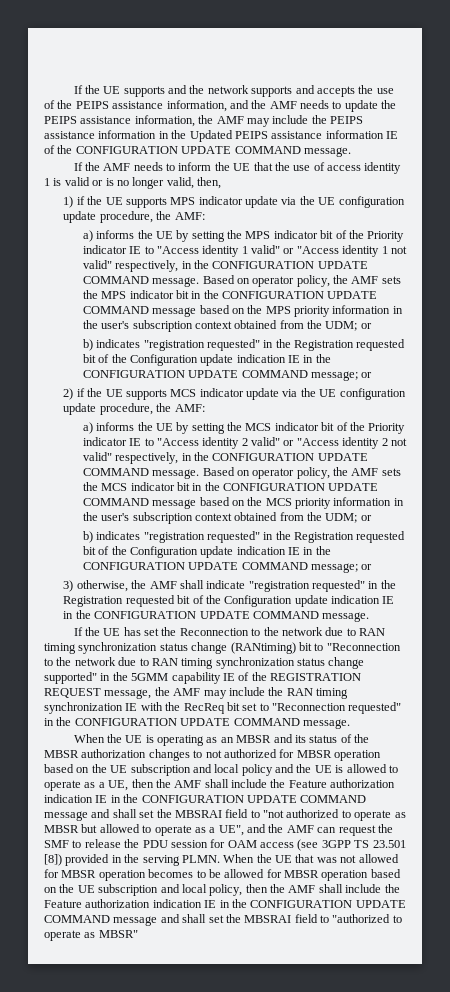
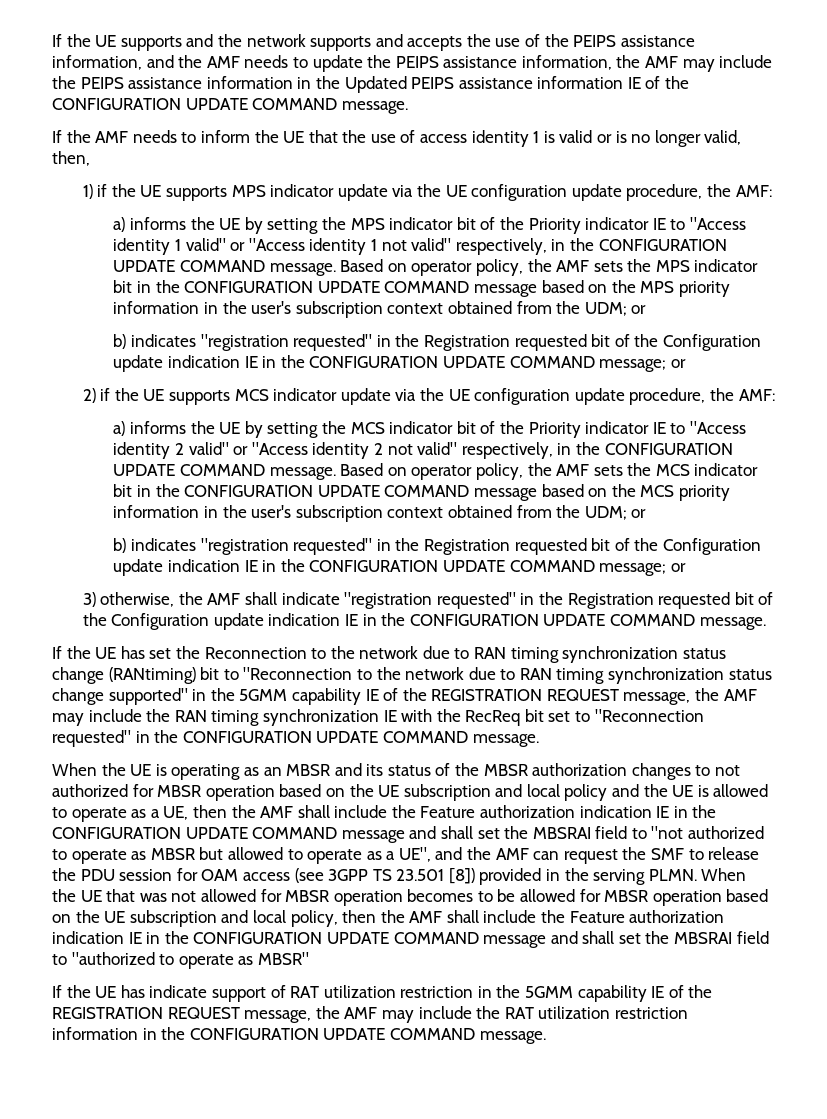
(138, 934) none -> [52,985,713,1002] [52,1006,688,1023] [52,1027,546,1044] // If the UE has indicate support of RAT utilization restriction in the 5GMM capability IE of the REGISTRATION REQUEST message, the AMF may include the RAT utilization restriction information in the CONFIGURATION UPDATE COMMAND message.

